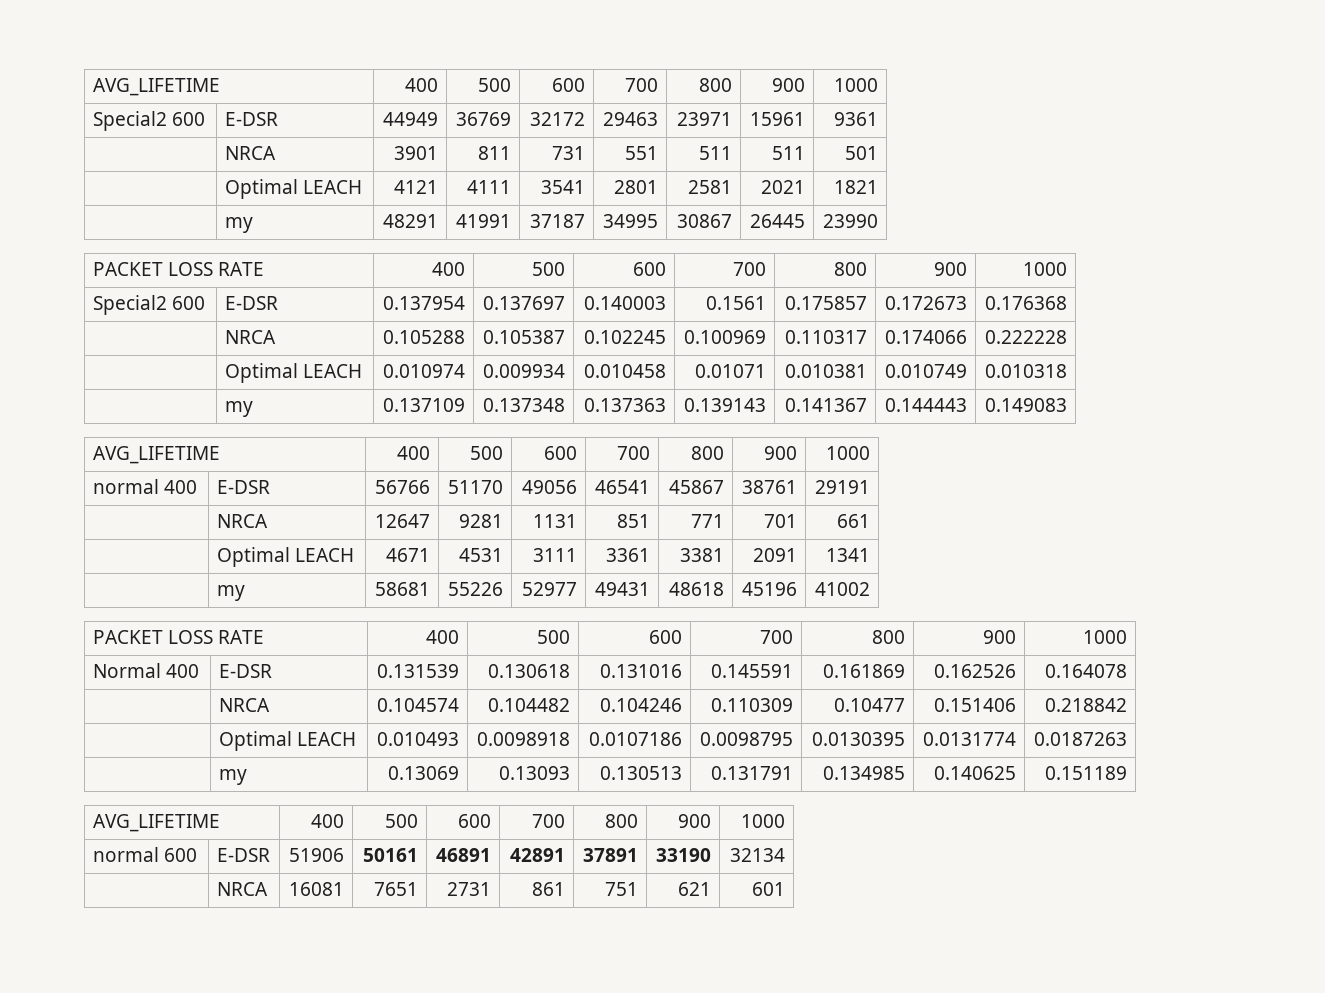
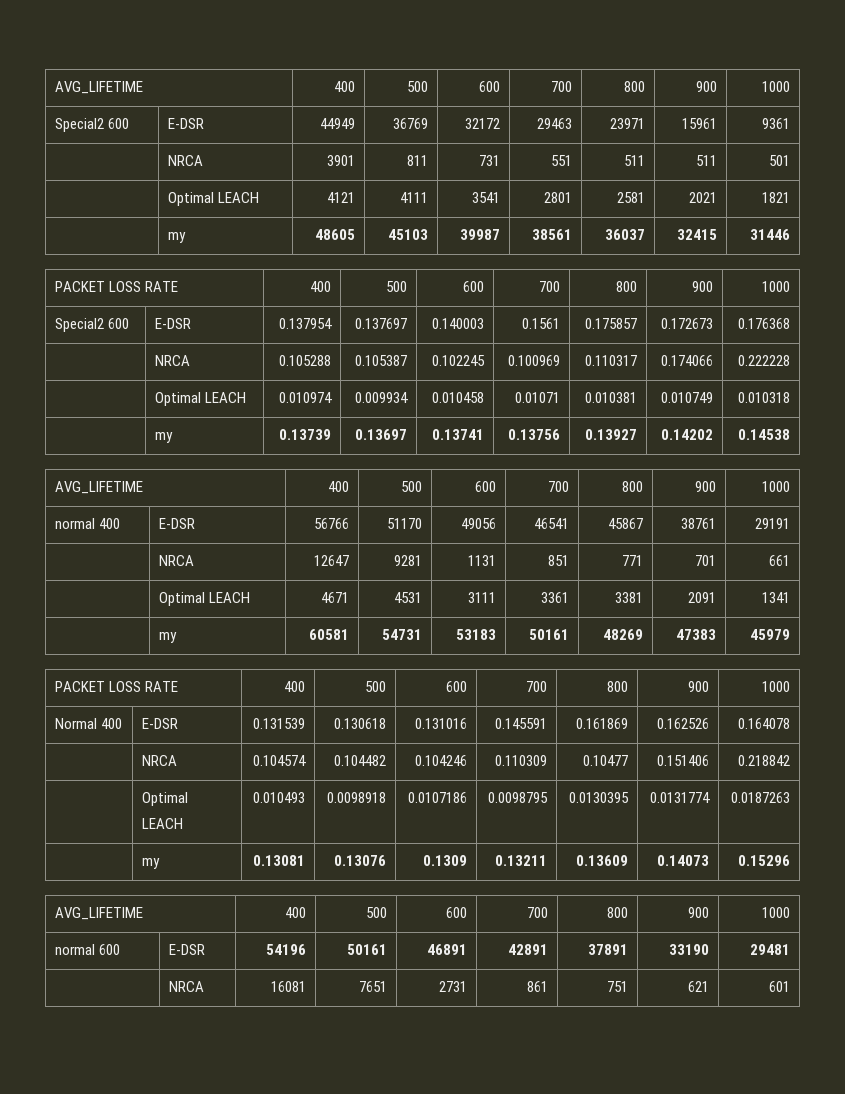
[383,214,439,228] [456,214,512,228] [530,214,586,228] [603,214,659,228] [677,214,733,228] [750,214,806,228] [823,214,879,228] 48291 | 41991 | 37187 | 34995 | 30867 | 26445 | 23990 -> [314,229,355,240] [387,229,428,240] [459,229,500,240] [531,229,572,240] [604,229,645,240] [676,229,717,240] [749,229,790,240] 48605 | 45103 | 39987 | 38561 | 36037 | 32415 | 31446
[383,398,466,412] [483,398,566,412] [584,398,667,412] [684,398,767,412] [785,398,868,412] [885,398,968,412] [985,398,1068,412] 0.137109 | 0.137348 | 0.137363 | 0.139143 | 0.141367 | 0.144443 | 0.149083 -> [278,429,331,440] [354,429,407,440] [431,429,484,440] [507,429,560,440] [584,429,637,440] [660,429,713,440] [737,429,790,440] 0.13739 | 0.13697 | 0.13741 | 0.13756 | 0.13927 | 0.14202 | 0.14538
[375,582,431,596] [448,582,504,596] [522,582,578,596] [595,582,651,596] [669,582,725,596] [742,582,798,596] [815,582,871,596] 58681 | 55226 | 52977 | 49431 | 48618 | 45196 | 41002 -> [308,629,349,640] [381,629,422,640] [455,629,496,640] [528,629,569,640] [602,629,643,640] [675,629,716,640] [749,629,790,640] 60581 | 54731 | 53183 | 50161 | 48269 | 47383 | 45979
[388,766,460,780] [499,766,571,780] [600,766,683,780] [711,766,794,780] [823,766,906,780] [934,766,1017,780] [1045,766,1128,780] 0.13069 | 0.13093 | 0.130513 | 0.131791 | 0.134985 | 0.140625 | 0.151189 -> [252,855,305,866] [333,855,386,866] [422,855,467,866] [494,855,547,866] [575,855,628,866] [656,855,709,866] [737,855,790,866] 0.13081 | 0.13076 | 0.1309 | 0.13211 | 0.13609 | 0.14073 | 0.15296
[289,848,345,862] 51906 -> [265,944,306,955] 54196
[730,848,786,862] 32134 -> [749,944,790,955] 29481

